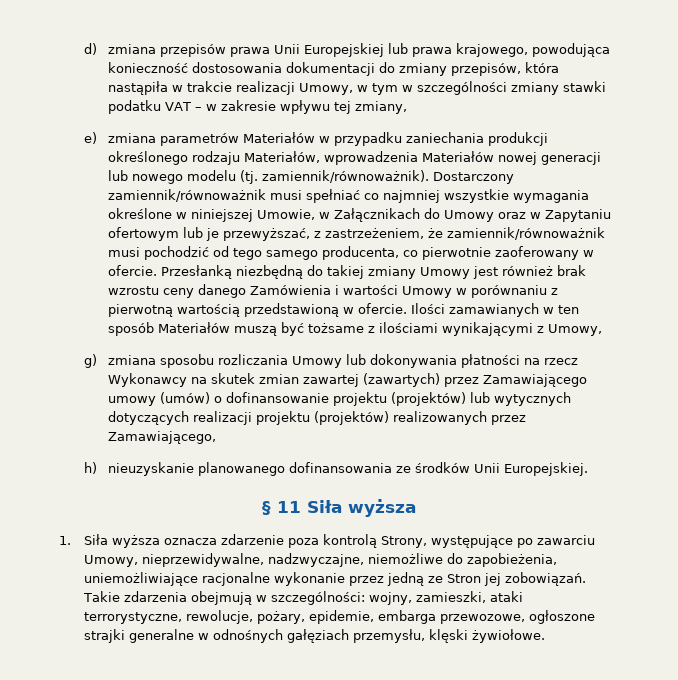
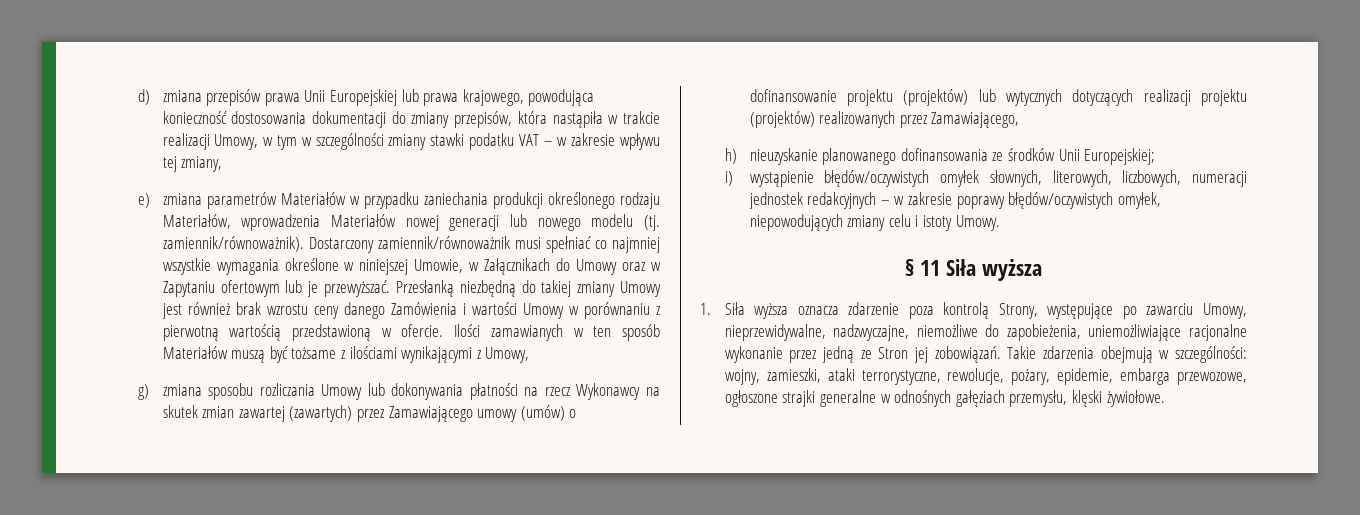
[223,227,606,241] [108,246,595,260] [108,265,158,276] przewyższać, z zastrzeżeniem, że zamiennik/równoważnik musi pochodzić od tego samego producenta, co pierwotnie zaoferowany w ofercie. -> [324,280,391,297] przewyższać.
[504,462,589,476] Europejskiej. -> [1084,148,1156,165] [724,170,1247,187] [748,192,1161,209] [749,214,1000,231] Europejskiej; // i) wystąpienie błędów/oczywistych omyłek słownych, literowych, liczbowych, numeracji jednostek redakcyjnych – w zakresie poprawy błędów/oczywistych omyłek, niepowodujących zmiany celu i istoty Umowy.

